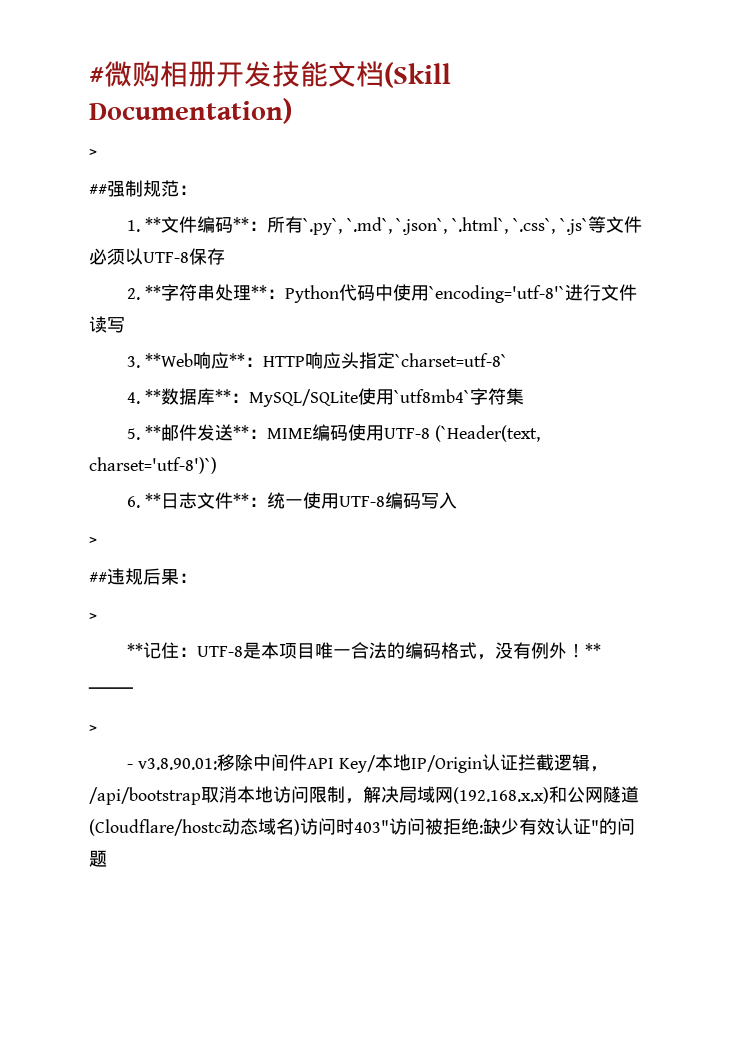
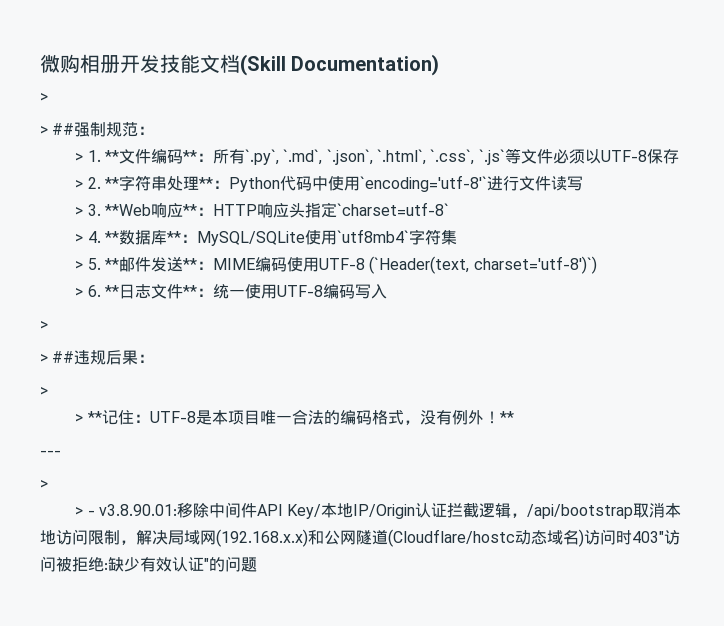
[89,67,104,84] # -> (40, 63) none
(97, 153) none -> [40,126,48,135] >
(197, 190) none -> [75,153,84,162] >
(225, 256) none -> [75,180,84,189] >
(125, 325) none -> [75,207,84,216] >
(507, 360) none -> [75,234,84,243] >
(524, 396) none -> [75,261,84,270] >
(217, 465) none -> [75,288,84,297] >
(97, 541) none -> [40,354,48,363] >
(97, 617) none -> [75,414,84,423] >
[88,687,133,695] [89,725,97,733] ──── // > // -> [40,450,61,456] [40,480,48,489] [75,507,84,516] --- // > // >

